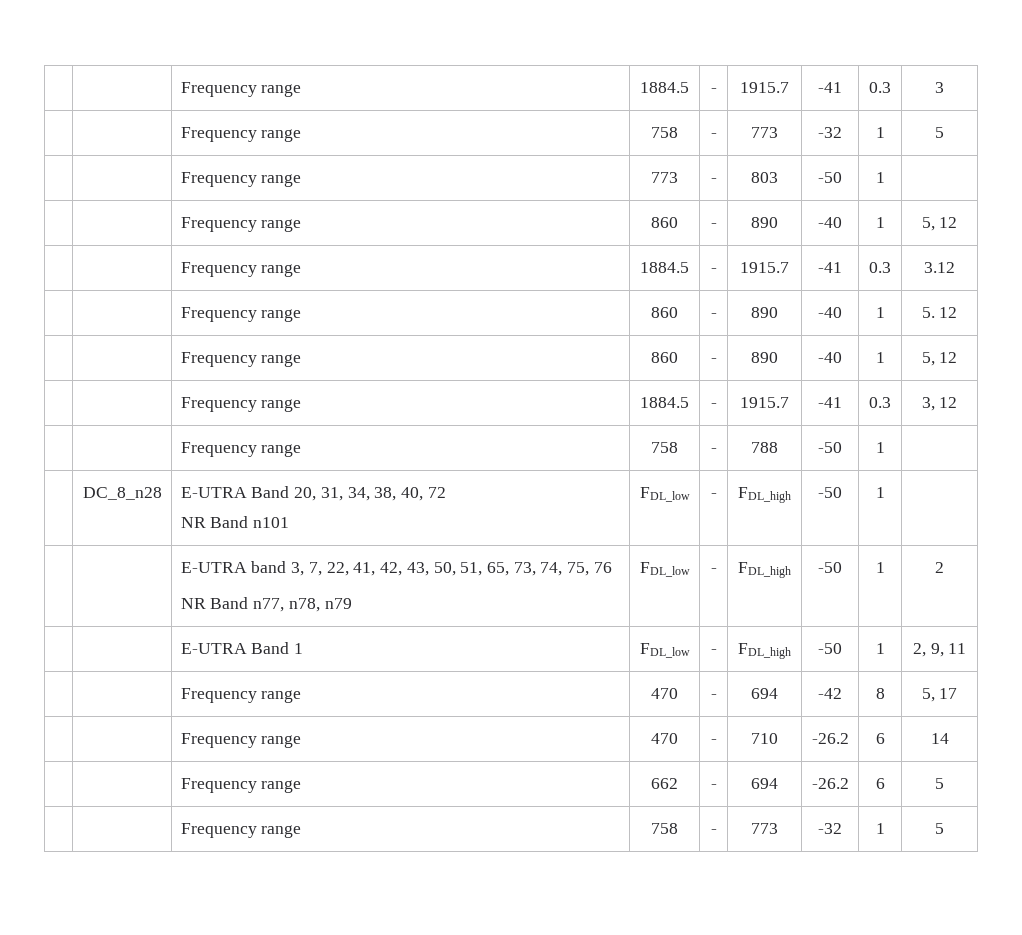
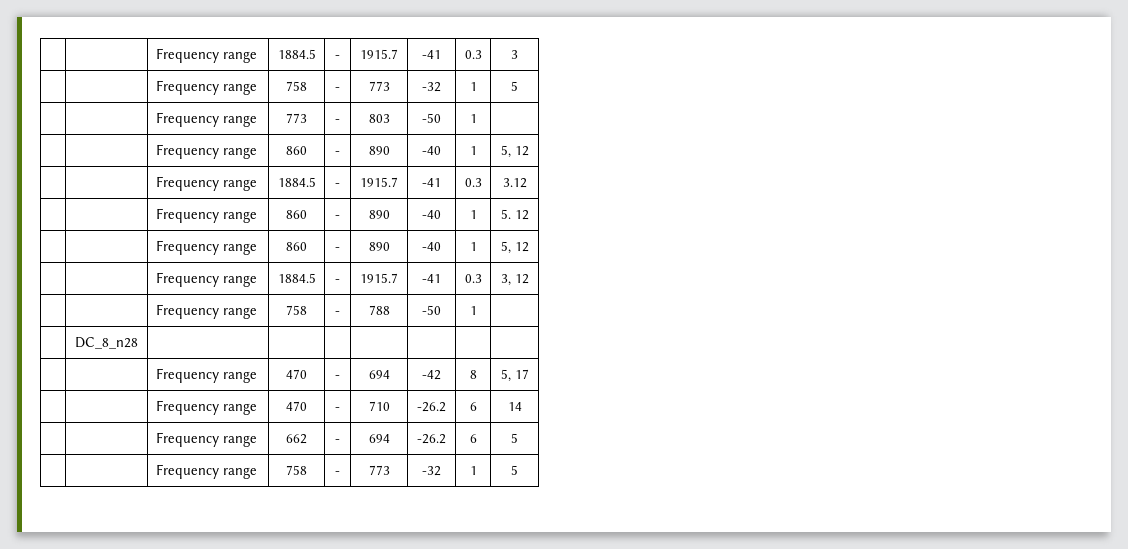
[180,486,446,501] [180,516,290,528] [639,487,690,502] [710,493,717,498] [738,487,791,503] [818,487,842,498] [875,487,885,498] [180,561,612,576] [180,597,352,612] [639,562,690,577] [710,568,717,573] [738,562,791,578] [818,562,842,573] [875,562,885,573] [935,562,944,573] [180,642,304,654] [639,643,690,658] [710,649,717,654] [738,643,791,659] [818,643,842,654] [875,643,885,654] [912,643,967,657] E-UTRA Band 20, 31, 34, 38, 40, 72 // NR Band n101 | FDL_low | - | FDL_high | -50 | 1 | // | | E-UTRA band 3, 7, 22, 41, 42, 43, 50, 51, 65, 73, 74, 75, 76 // NR Band n77, n78, n79 | FDL_low | - | FDL_high | -50 | 1 | 2 // | | E-UTRA Band 1 | FDL_low | - | FDL_high | -50 | 1 | 2, 9, 11 -> (138, 343) | | | | | |

